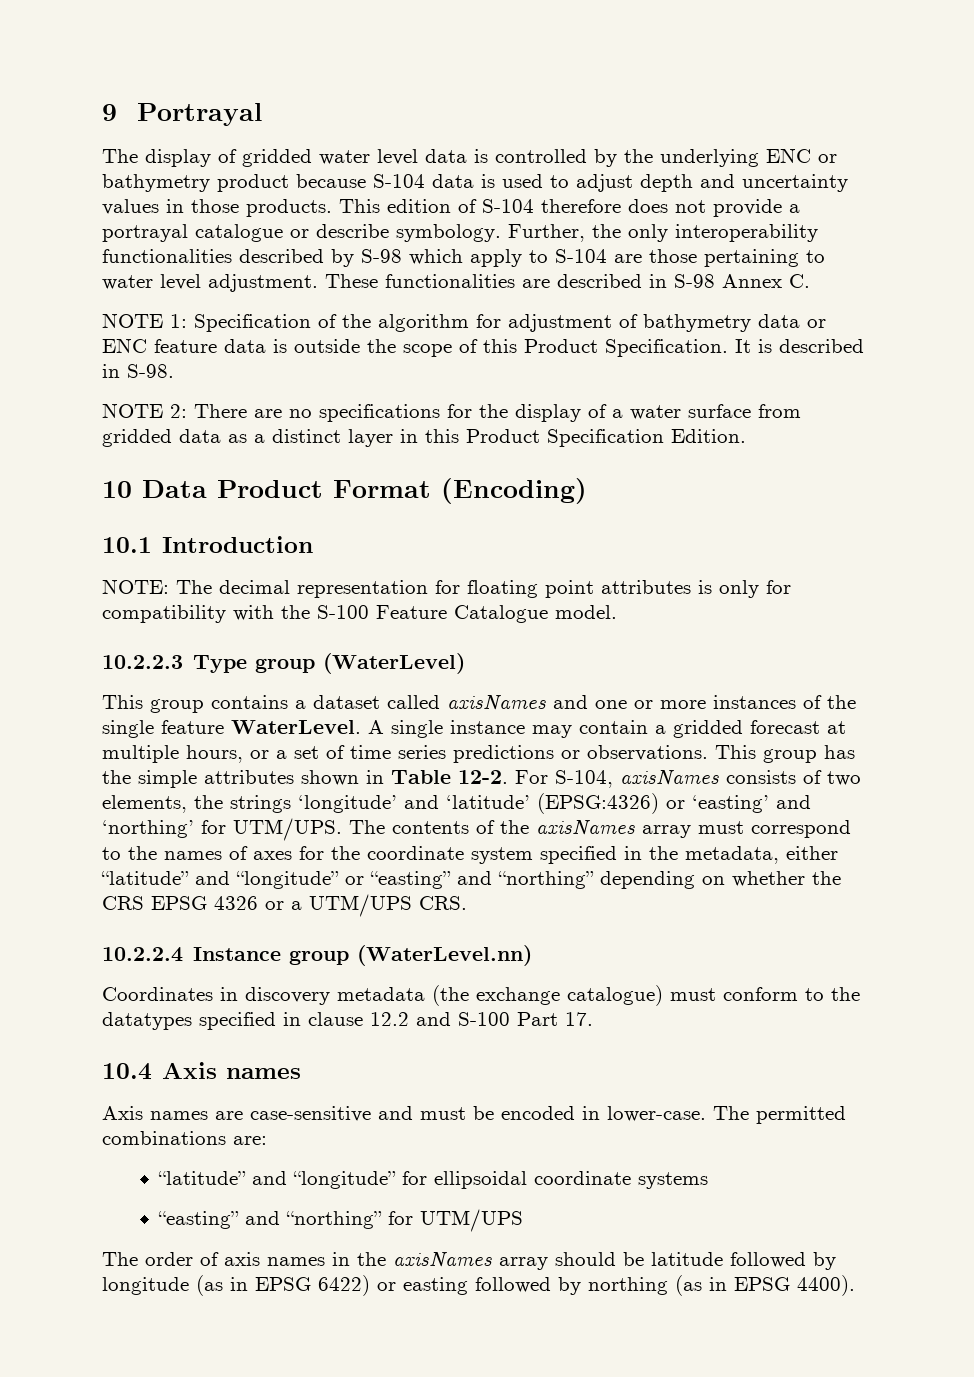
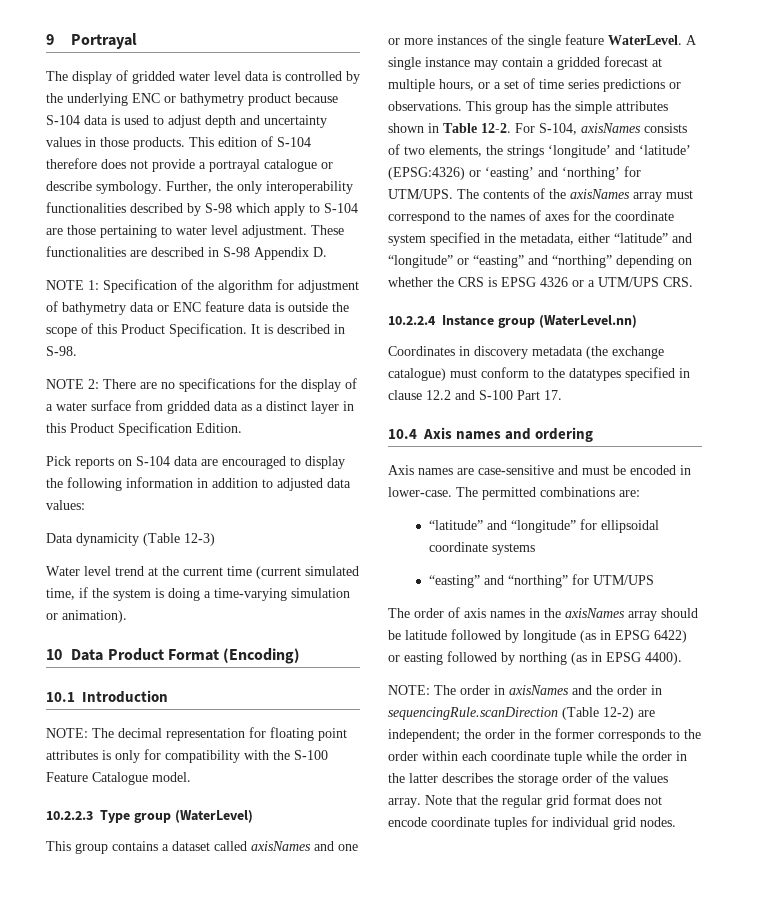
[722,274,810,288] Annex C. -> [254,247,327,260] Appendix D.
(746, 436) none -> [46,456,345,469] [46,477,351,491] [46,500,85,510] [46,533,215,546] [46,566,359,579] [46,587,350,601] [46,610,127,623] // Pick reports on S-104 data are encouraged to display the following information in addition to adjusted data values: // Data dynamicity (Table 12-3) // Water level trend at the current time (current simulated time, if the system is doing a time-varying simulation or animation).
(144, 903) none -> [488,277,497,287] is
(302, 1073) none -> [505,427,594,442] and ordering
(855, 1285) none -> [388,685,662,695] [388,707,655,720] [388,728,701,742] [388,751,687,764] [388,772,668,786] [388,794,662,808] [388,816,676,830] // NOTE: The order in axisNames and the order in sequencingRule.scanDirection (Table 12-2) are independent; the order in the former corresponds to the order within each coordinate tuple while the order in the latter describes the storage order of the values array. Note that the regular grid format does not encode coordinate tuples for individual grid nodes.

